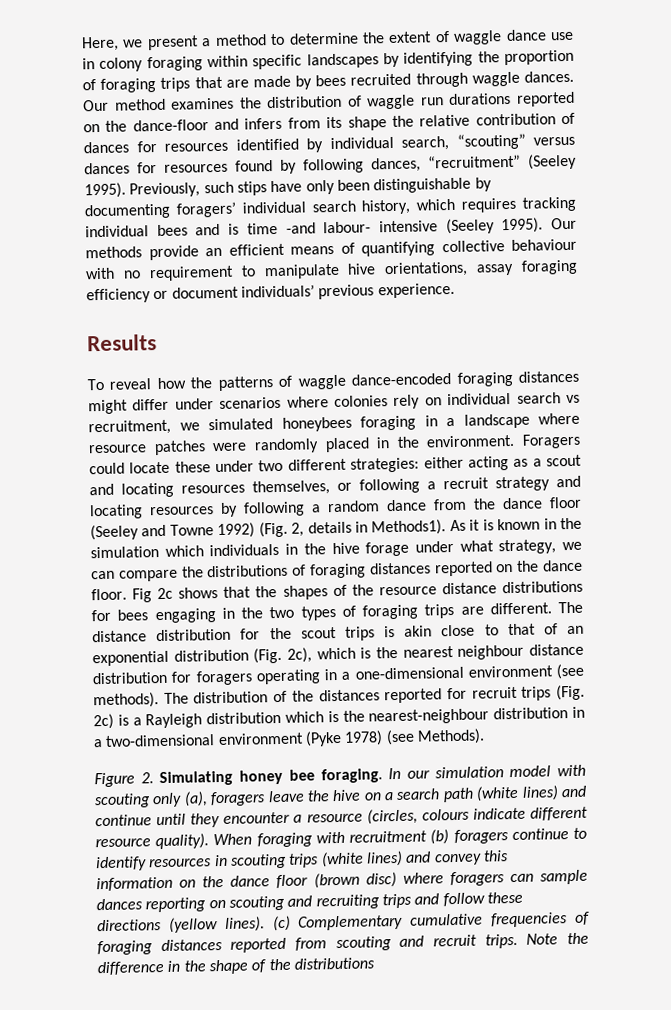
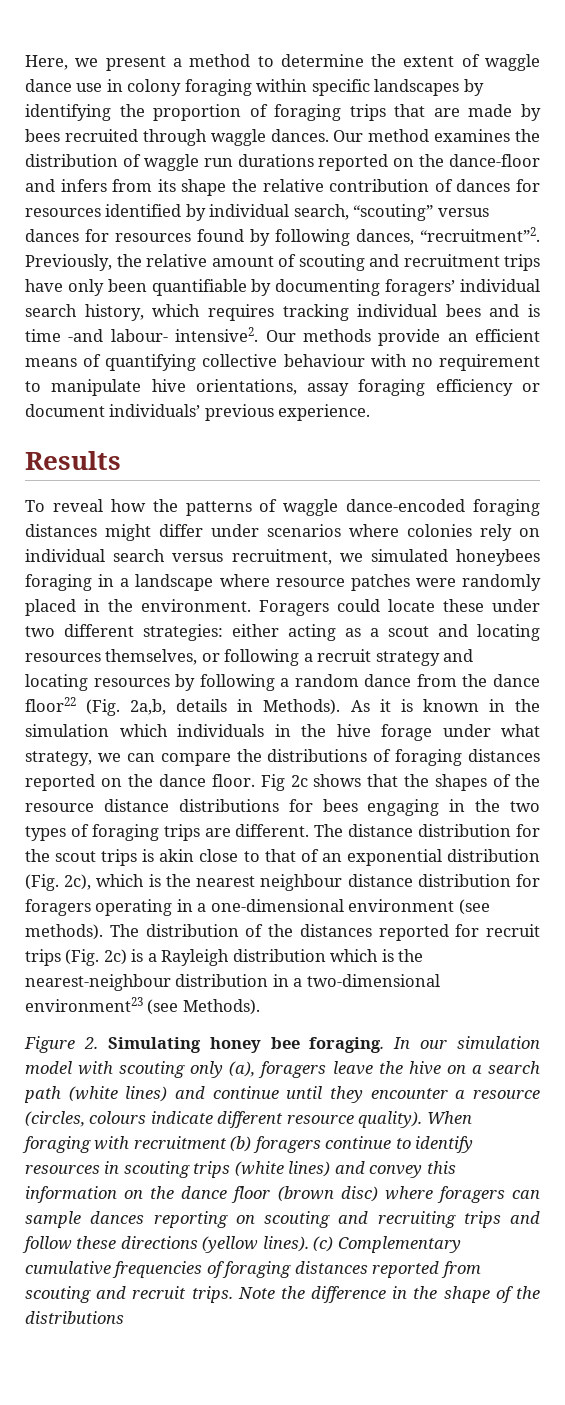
[428,153,577,170] [84,181,267,199] “recruitment” (Seeley 1995). Previously, such stips -> [420,227,540,242] [25,254,540,271] “recruitment”2. Previously, the relative amount of scouting and recruitment trips
[373,177,472,194] distinguishable -> [151,279,247,296] quantifiable
[378,217,544,235] intensive (Seeley 1995). -> [175,327,259,342] intensive2.
[565,394,580,404] vs -> [172,553,224,562] versus
[549,496,582,509] [90,521,305,541] floor (Seeley and Towne 1992) (Fig. 2, -> [25,697,167,716] floor22 (Fig. 2a,b,
[371,519,447,536] Methods1). -> [263,699,341,715] Methods).
[217,730,384,747] environment (Pyke 1978) -> [25,997,143,1012] environment23

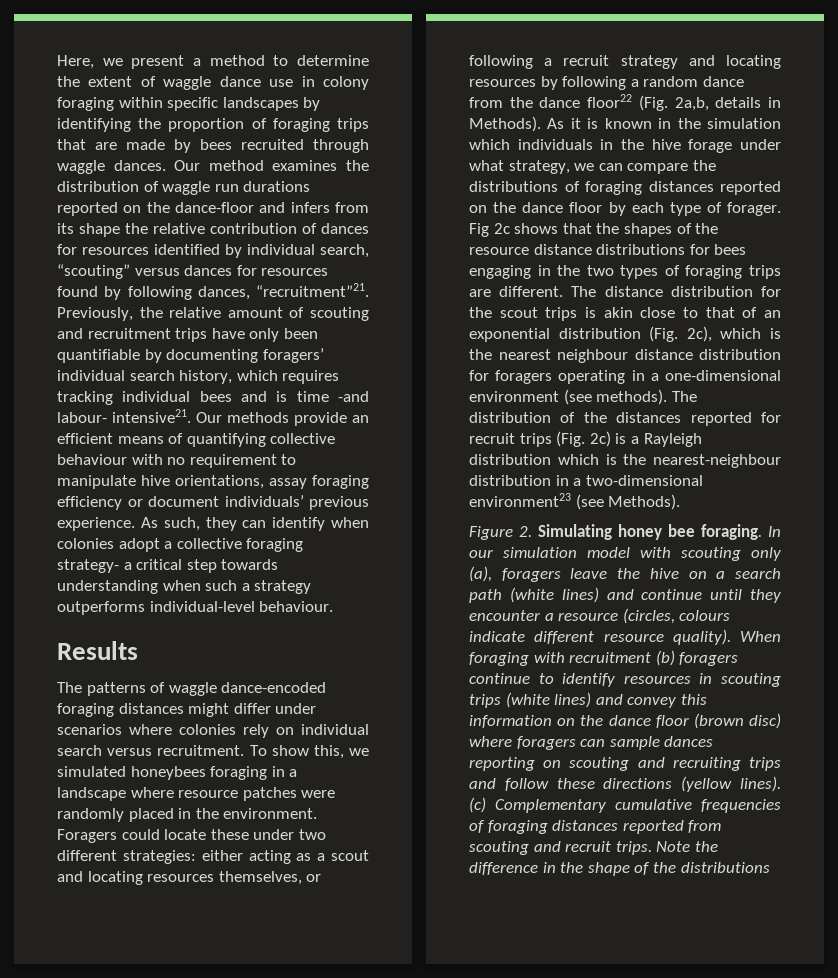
[420,227,540,242] “recruitment”2. -> [256,283,369,297] “recruitment”21.
[175,327,259,342] intensive2. -> [112,409,191,423] intensive21.
[25,451,121,470] [25,499,178,512] // Results // To reveal how the -> [140,517,369,531] [57,538,304,552] [57,559,279,573] [57,580,312,594] [57,601,334,615] [57,641,138,660] [57,682,82,693] As such, they can identify when colonies adopt a collective foraging strategy- a critical step towards understanding when such a strategy outperforms individual-level behaviour. // Results // The
[231,549,332,565] recruitment, -> [157,745,344,759] recruitment. To show this,
[211,774,255,787] floor. -> [569,202,781,216] floor by each type of forager.

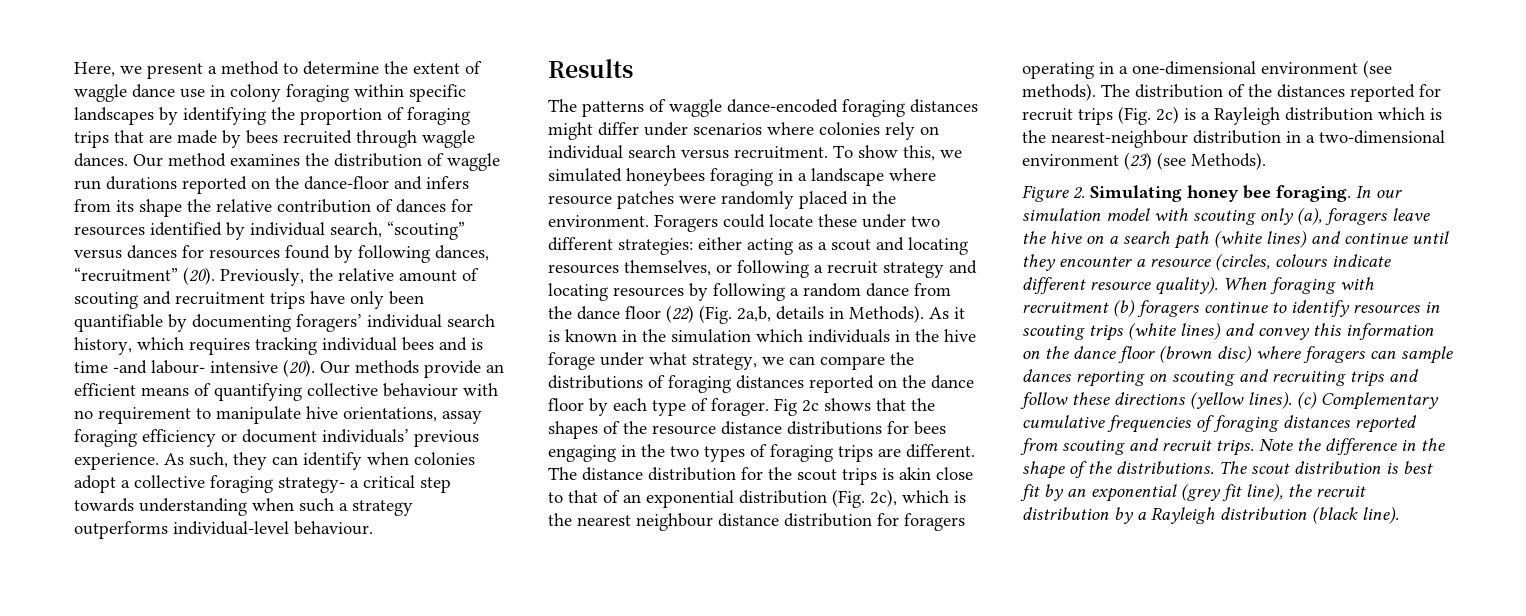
[256,283,369,297] “recruitment”21. -> [74,267,215,285] “recruitment” (20).
[112,409,191,423] intensive21. -> [210,359,315,377] intensive (20).
[587,94,633,108] floor22 -> [625,305,694,323] floor (22)
[469,493,571,507] environment23 -> [1022,152,1152,170] environment (23)
[680,862,770,873] distributions -> [1116,461,1433,474] [1020,483,1366,502] [1022,506,1399,524] distributions. The scout distribution is best fit by an exponential (grey fit line), the recruit distribution by a Rayleigh distribution (black line).

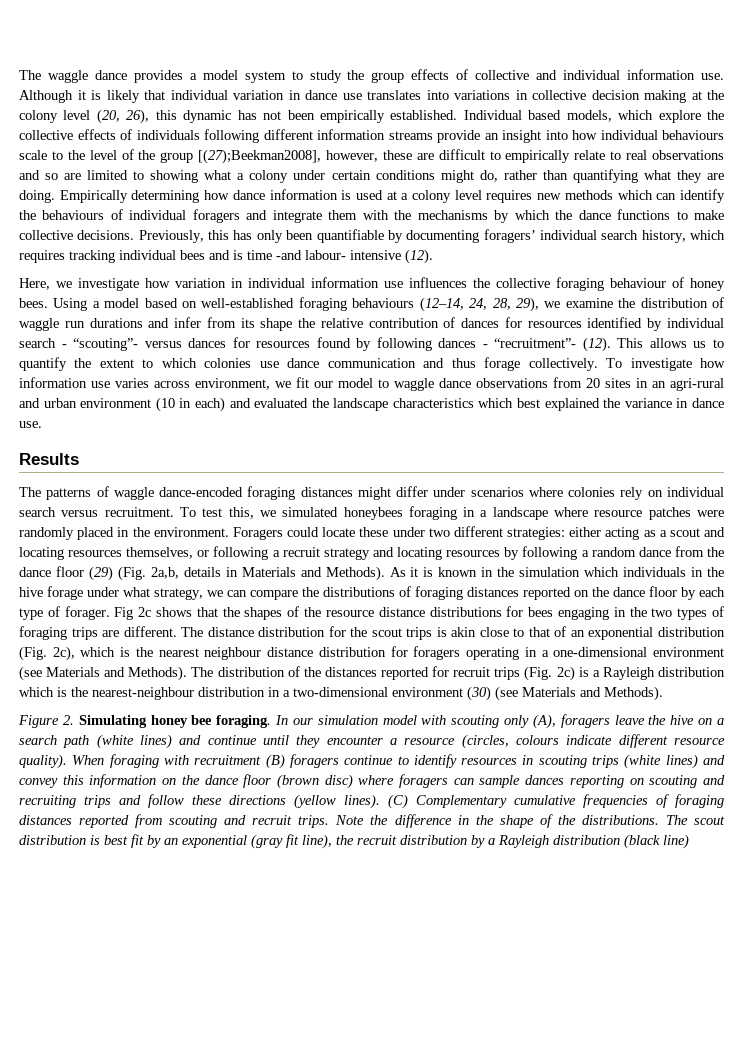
[74,61,482,79] [74,84,466,102] [74,107,470,125] [74,130,475,148] [74,153,500,171] [74,176,469,194] [74,199,473,217] [74,221,465,240] [74,245,489,263] [74,267,479,286] [74,291,345,309] Here, we present a method to determine the extent of waggle dance use in colony foraging within specific landscapes by identifying the proportion of foraging trips that are made by bees recruited through waggle dances. Our method examines the distribution of waggle run durations reported on the dance-floor and infers from its shape the relative contribution of dances for resources identified by individual search, “scouting” versus dances for resources found by following dances, “recruitment” (20). Previously, the relative amount of scouting and recruitment trips have -> [19,69,725,83] [19,90,724,103] [19,109,724,124] [19,129,724,143] [19,149,724,164] [19,169,724,183] [19,189,726,203] [19,209,725,223] [19,230,253,243] The waggle dance provides a model system to study the group effects of collective and individual information use. Although it is likely that individual variation in dance use translates into variations in collective decision making at the colony level (20, 26), this dynamic has not been empirically established. Individual based models, which explore the collective effects of individuals following different information streams provide an insight into how individual behaviours scale to the level of the group [(27);Beekman2008], however, these are difficult to empirically relate to real observations and so are limited to showing what a colony under certain conditions might do, rather than quantifying what they are doing. Empirically determining how dance information is used at a colony level requires new methods which can identify the behaviours of individual foragers and integrate them with the mechanisms by which the dance functions to make collective decisions. Previously, this has
[283,359,504,378] [74,383,498,401] [74,406,482,424] [74,429,479,447] [74,452,475,470] [74,475,451,493] [74,498,413,516] [74,521,373,539] (20). Our methods provide an efficient means of quantifying collective behaviour with no requirement to manipulate hive orientations, assay foraging efficiency or document individuals’ previous experience. As such, they can identify when colonies adopt a collective foraging strategy- a critical step towards understanding when such a strategy outperforms individual-level behaviour. -> [405,249,433,264] [19,277,725,291] [19,297,724,312] [19,317,724,331] [19,337,724,352] [19,357,725,371] [19,377,724,391] [19,397,725,412] [19,421,42,428] (12). // Here, we investigate how variation in individual information use influences the collective foraging behaviour of honey bees. Using a model based on well-established foraging behaviours (12–14, 24, 28, 29), we examine the distribution of waggle run durations and infer from its shape the relative contribution of dances for resources identified by individual search - “scouting”- versus dances for resources found by following dances - “recruitment”- (12). This allows us to quantify the extent to which colonies use dance communication and thus forage collectively. To investigate how information use varies across environment, we fit our model to waggle dance observations from 20 sites in an agri-rural and urban environment (10 in each) and evaluated the landscape characteristics which best explained the variance in dance use.
[858,145,898,158] show -> [202,508,223,517] test
[666,305,694,323] (22) -> [88,566,113,581] (29)
(844, 313) none -> [241,567,322,577] Materials and
[1022,83,1096,101] methods). -> [46,666,188,681] Materials and Methods).
[1124,152,1186,170] (23) (see -> [467,686,601,701] (30) (see Materials and
[1297,207,1322,225] (a), -> [532,714,556,729] (A),
[1113,299,1135,317] (b) -> [265,754,285,769] (B)
[1297,391,1317,409] (c) -> [388,794,408,809] (C)
[1181,483,1221,501] (grey -> [251,834,283,849] (gray
[1362,506,1399,524] line). -> [663,834,689,849] line)

